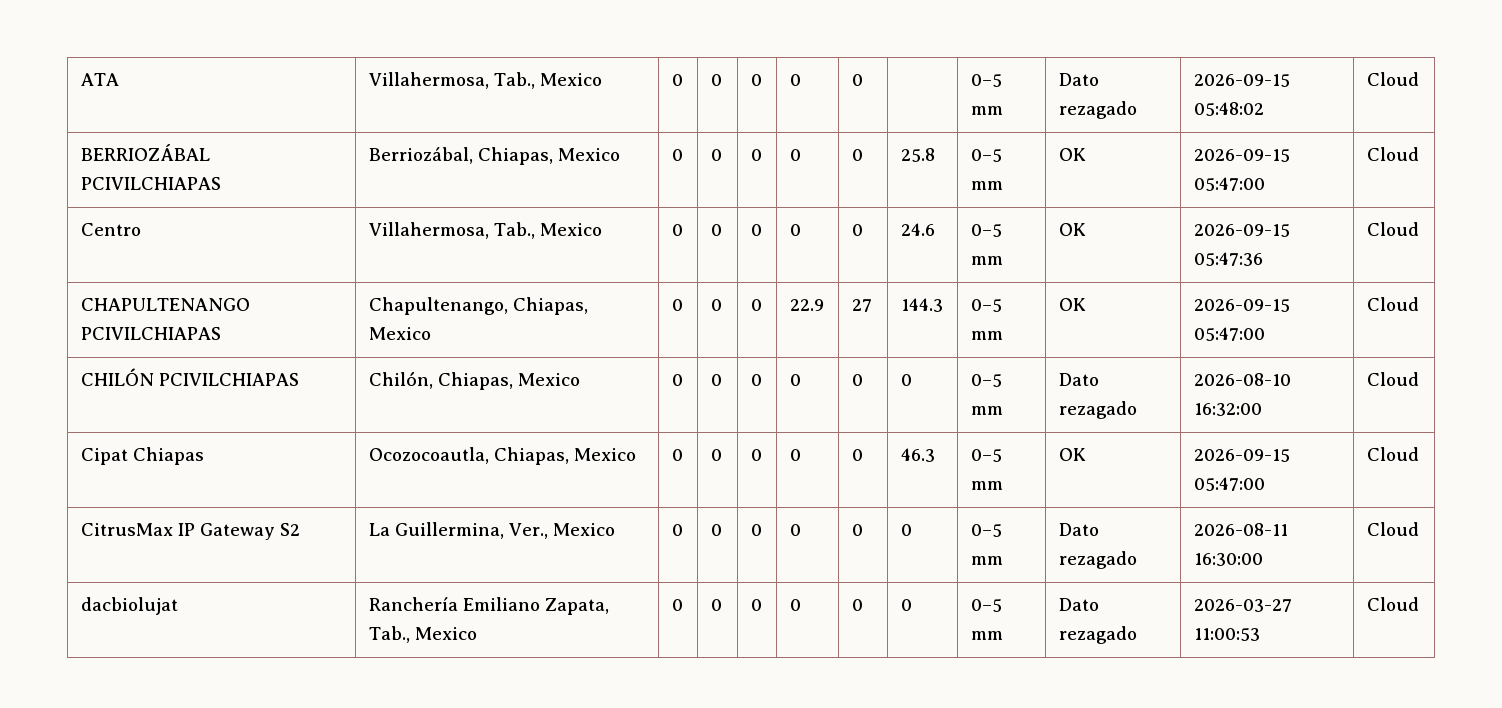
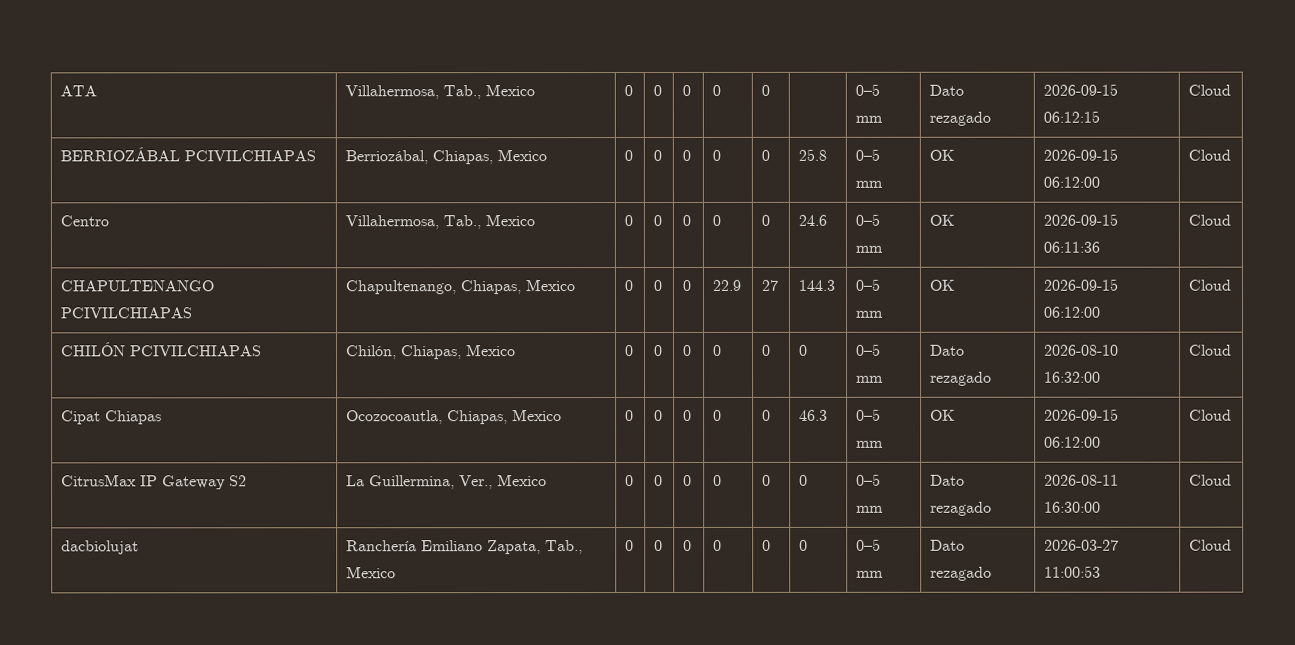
[1193,102,1264,116] 05:48:02 -> [1043,110,1101,123] 06:12:15
[1193,177,1265,191] 05:47:00 -> [1043,176,1101,188] 06:12:00
[1193,252,1263,266] 05:47:36 -> [1043,241,1101,253] 06:11:36
[1193,327,1265,341] 05:47:00 -> [1043,306,1101,318] 06:12:00
[1193,477,1265,491] 05:47:00 -> [1044,436,1102,448] 06:12:00

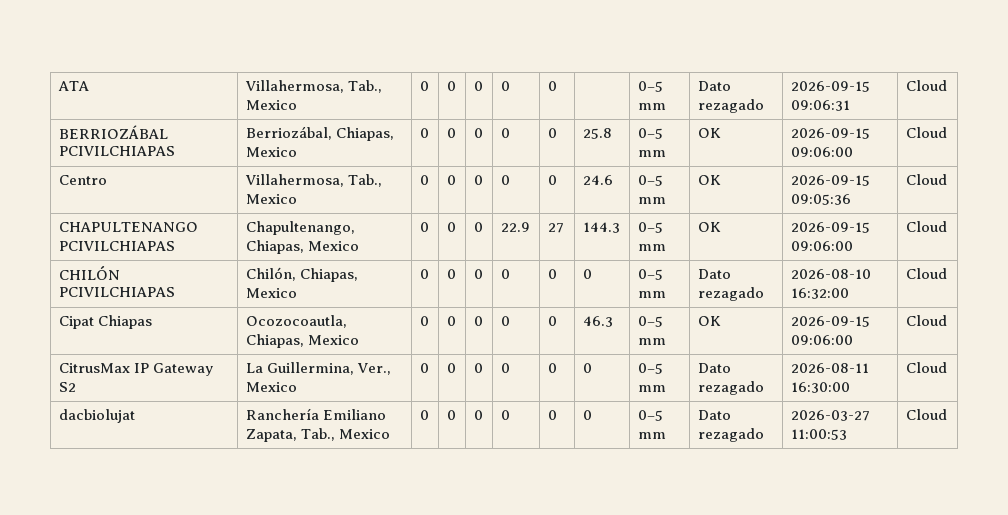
[1043,110,1101,123] 06:12:15 -> [790,100,850,111] 09:06:31
[1043,176,1101,188] 06:12:00 -> [790,147,853,157] 09:06:00
[1043,241,1101,253] 06:11:36 -> [790,194,851,205] 09:05:36
[1043,306,1101,318] 06:12:00 -> [790,241,853,251] 09:06:00
[1044,436,1102,448] 06:12:00 -> [790,335,853,345] 09:06:00

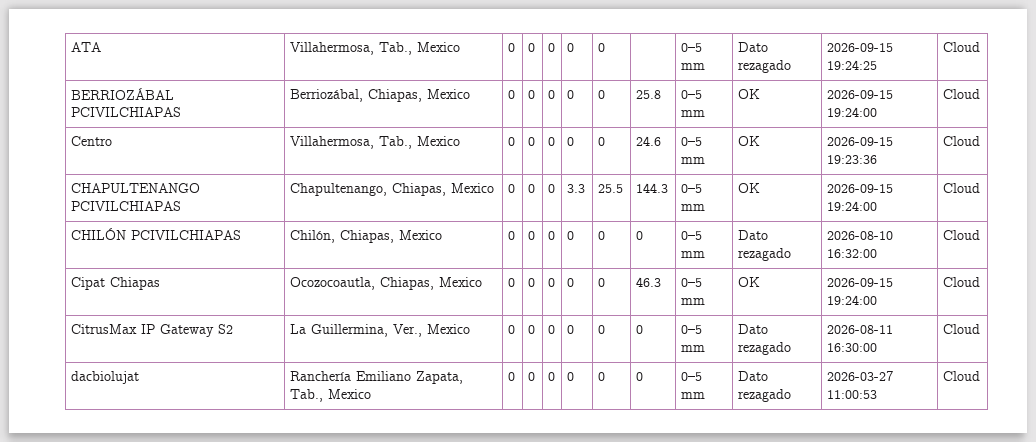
[790,100,850,111] 09:06:31 -> [826,60,877,70] 19:24:25
[790,147,853,157] 09:06:00 -> [826,107,877,117] 19:24:00
[790,194,851,205] 09:05:36 -> [826,155,877,164] 19:23:36
[500,222,530,232] [547,223,564,233] 22.9 | 27 -> [566,184,585,193] [597,184,623,193] 3.3 | 25.5
[790,241,853,251] 09:06:00 -> [826,201,877,211] 19:24:00
[790,335,853,345] 09:06:00 -> [826,295,877,305] 19:24:00

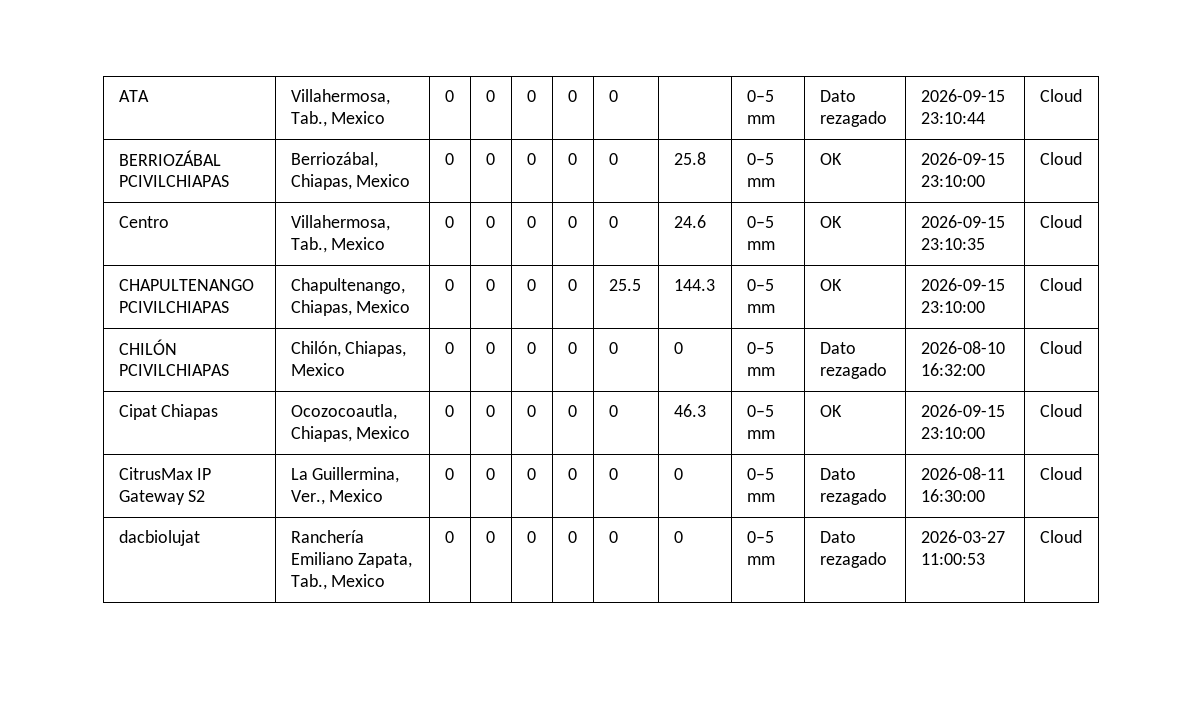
[826,60,877,70] 19:24:25 -> [920,112,985,124] 23:10:44
[826,107,877,117] 19:24:00 -> [920,175,985,187] 23:10:00
[826,155,877,164] 19:23:36 -> [920,238,985,250] 23:10:35
[566,184,585,193] 3.3 -> [567,279,577,291] 0
[826,201,877,211] 19:24:00 -> [920,301,985,313] 23:10:00
[826,295,877,305] 19:24:00 -> [920,427,985,439] 23:10:00

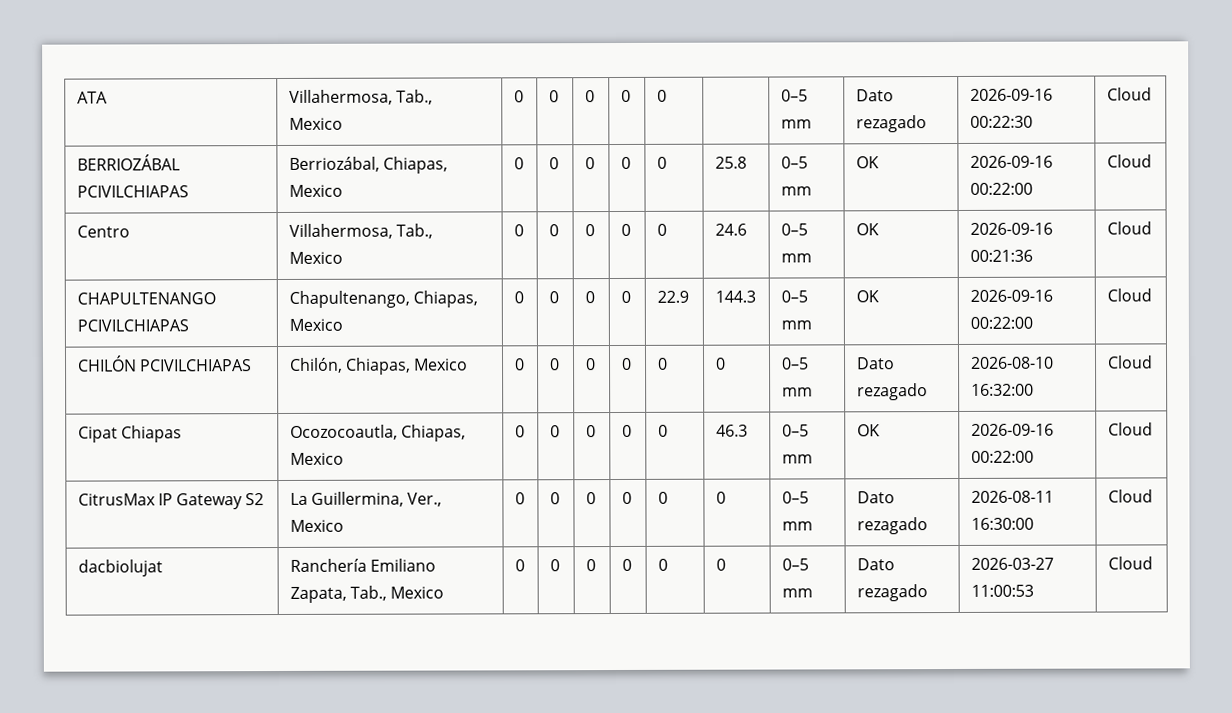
[920,89,1005,102] [920,112,985,124] 2026-09-15 23:10:44 -> [969,88,1053,101] [969,115,1033,128] 2026-09-16 00:22:30
[920,152,1005,165] [920,175,985,187] 2026-09-15 23:10:00 -> [969,155,1053,168] [969,182,1033,195] 2026-09-16 00:22:00
[920,215,1005,228] [920,238,985,250] 2026-09-15 23:10:35 -> [969,222,1053,235] [969,249,1033,262] 2026-09-16 00:21:36
[608,279,641,291] 25.5 -> [656,290,689,303] 22.9
[920,278,1005,291] [920,301,985,313] 2026-09-15 23:10:00 -> [969,289,1053,302] [969,316,1033,329] 2026-09-16 00:22:00
[920,404,1005,417] [920,427,985,439] 2026-09-15 23:10:00 -> [970,423,1054,436] [970,450,1034,463] 2026-09-16 00:22:00

